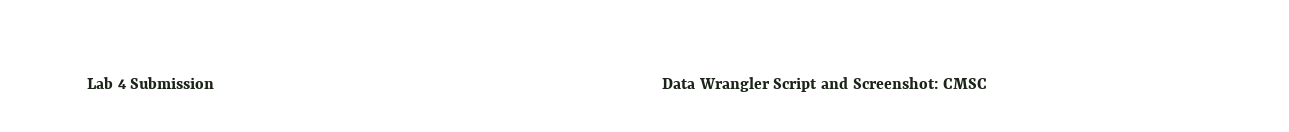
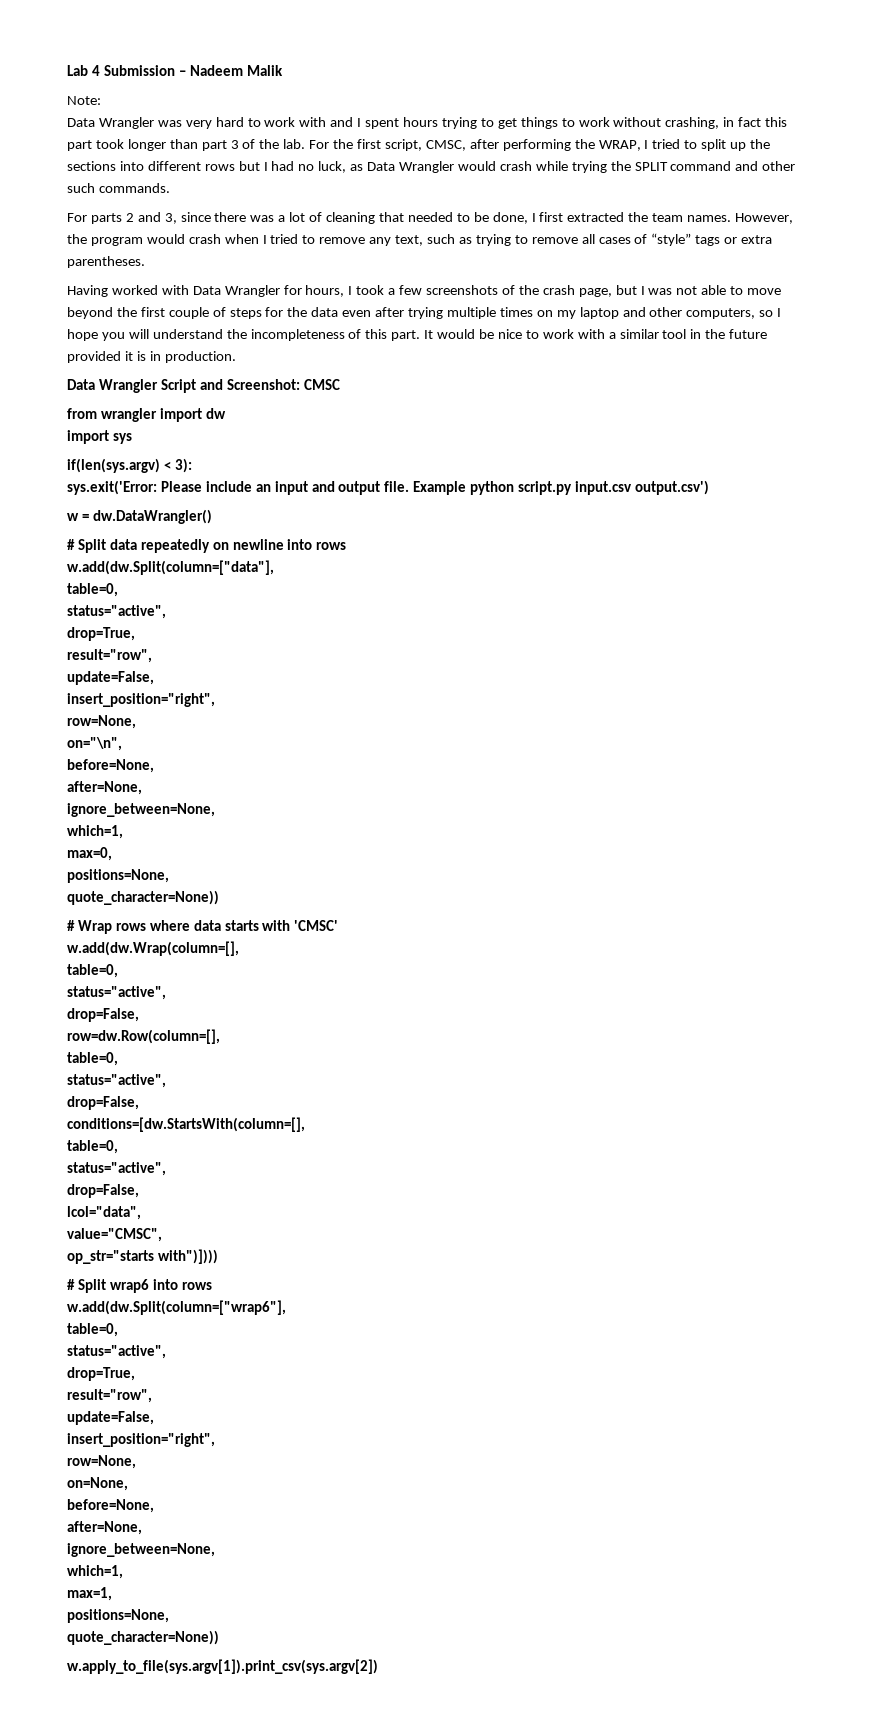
(215, 83) none -> [178,65,283,76] [67,96,101,105] [67,117,788,129] [67,139,771,151] [67,161,796,173] [67,183,170,193] [67,212,794,224] [67,233,773,246] [67,256,145,268] [67,285,782,297] [67,307,782,319] [67,329,768,341] [67,351,236,363] – Nadeem Malik // Note: // Data Wrangler was very hard to work with and I spent hours trying to get things to work without crashing, in fact this part took longer than part 3 of the lab. For the first script, CMSC, after performing the WRAP, I tried to split up the sections into different rows but I had no luck, as Data Wrangler would crash while trying the SPLIT command and other such commands. // For parts 2 and 3, since there was a lot of cleaning that needed to be done, I first extracted the team names. However, the program would crash when I tried to remove any text, such as trying to remove all cases of “style” tags or extra parentheses. // Having worked with Data Wrangler for hours, I took a few screenshots of the crash page, but I was not able to move beyond the first couple of steps for the data even after trying multiple times on my laptop and other computers, so I hope you will understand the incompleteness of this part. It would be nice to work with a similar tool in the future provided it is in production.
(987, 83) none -> [67,408,226,422] [67,430,132,444] [67,458,192,473] [67,480,709,495] [67,509,212,524] [67,539,347,553] [67,560,274,575] [67,583,118,597] [67,605,166,619] [67,627,135,641] [67,649,152,663] [67,671,154,685] [67,693,215,707] [67,715,136,729] [67,737,122,751] [67,759,154,773] [67,781,142,795] [67,803,215,817] [67,825,123,839] [67,847,112,861] [67,869,169,883] [67,890,219,905] [67,920,339,934] [67,941,239,956] [67,964,118,978] [67,986,166,1000] [67,1008,139,1022] [67,1029,220,1044] [67,1052,118,1066] [67,1074,166,1088] [67,1096,139,1110] [67,1117,305,1132] [67,1140,118,1154] [67,1162,166,1176] [67,1184,139,1198] [67,1206,141,1220] [67,1228,162,1242] [67,1249,218,1264] [67,1279,212,1293] [67,1300,286,1315] [67,1323,118,1337] [67,1345,166,1359] [67,1367,135,1381] [67,1389,152,1403] [67,1411,154,1425] [67,1433,215,1447] [67,1455,136,1469] [67,1477,128,1491] [67,1499,154,1513] [67,1521,142,1535] [67,1543,215,1557] [67,1565,123,1579] [67,1587,112,1601] [67,1609,169,1623] [67,1630,219,1645] [67,1659,378,1674] // from wrangler import dw // import sys // if(len(sys.argv) < 3): // sys.exit('Error: Please include an input and output file. Example python script.py input.csv output.csv') // w = dw.DataWrangler() // # Split data repeatedly on newline into rows // w.add(dw.Split(column=["data"], // table=0, // status="active", // drop=True, // result="row", // update=False, // insert_position="right", // row=None, // on="\n", // before=None, // after=None, // ignore_between=None, // which=1, // max=0, // positions=None, // quote_character=None)) // # Wrap rows where data starts with 'CMSC' // w.add(dw.Wrap(column=[], // table=0, // status="active", // drop=False, // row=dw.Row(column=[], // table=0, // status="active", // drop=False, // conditions=[dw.StartsWith(column=[], // table=0, // status="active", // drop=False, // lcol="data", // value="CMSC", // op_str="starts with")]))) // # Split wrap6 into rows // w.add(dw.Split(column=["wrap6"], // table=0, // status="active", // drop=True, // result="row", // update=False, // insert_position="right", // row=None, // on=None, // before=None, // after=None, // ignore_between=None, // which=1, // max=1, // positions=None, // quote_character=None)) // w.apply_to_file(sys.argv[1]).print_csv(sys.argv[2])

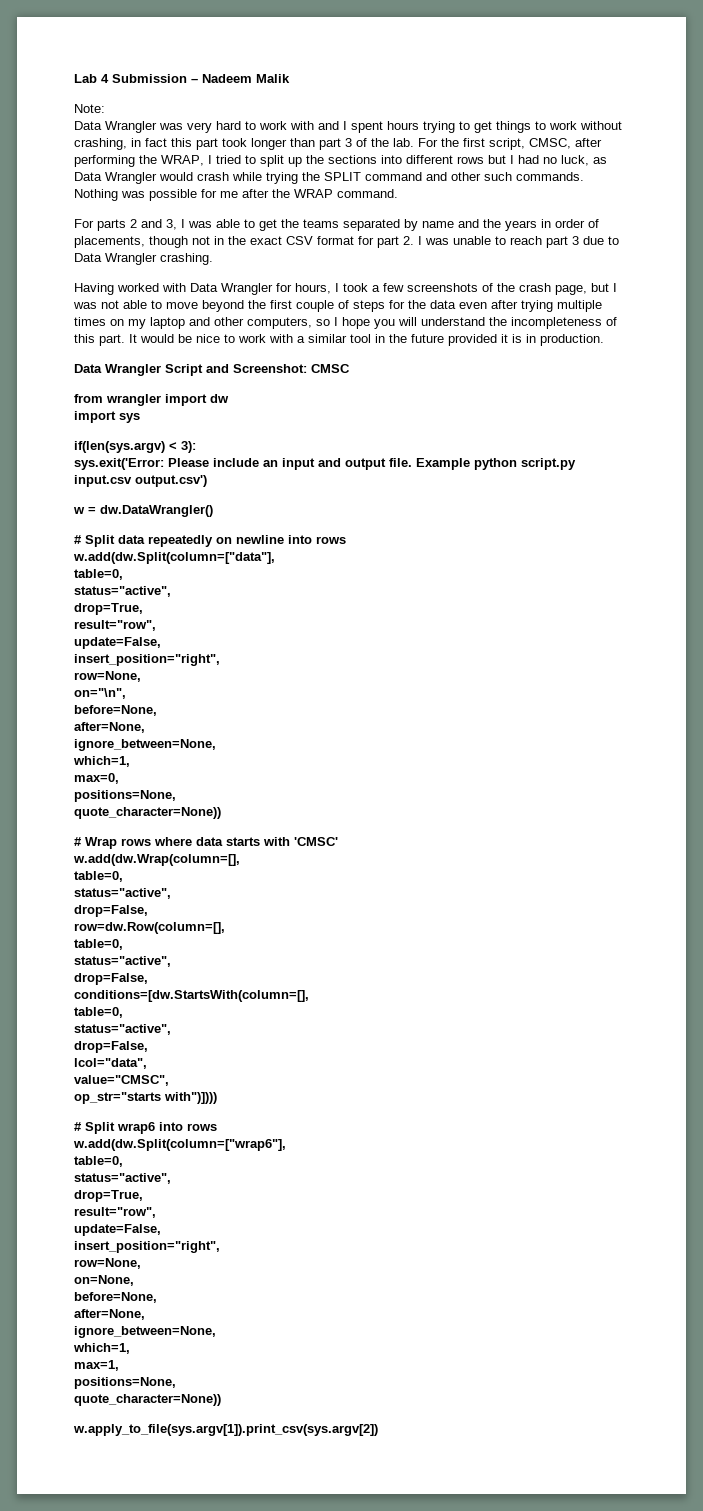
(170, 188) none -> [74,189,398,201] Nothing was possible for me after the WRAP command.
[180,212,794,224] [67,233,773,246] [67,256,145,268] since there was a lot of cleaning that needed to be done, I first extracted the team names. However, the program would crash when I tried to remove any text, such as trying to remove all cases of “style” tags or extra parentheses. -> [181,219,599,231] [74,236,619,248] [74,253,213,265] I was able to get the teams separated by name and the years in order of placements, though not in the exact CSV format for part 2. I was unable to reach part 3 due to Data Wrangler crashing.

